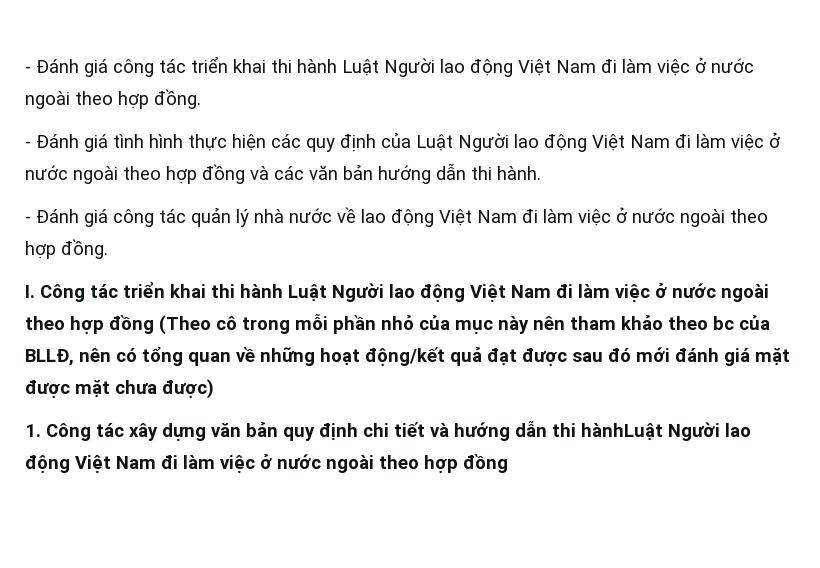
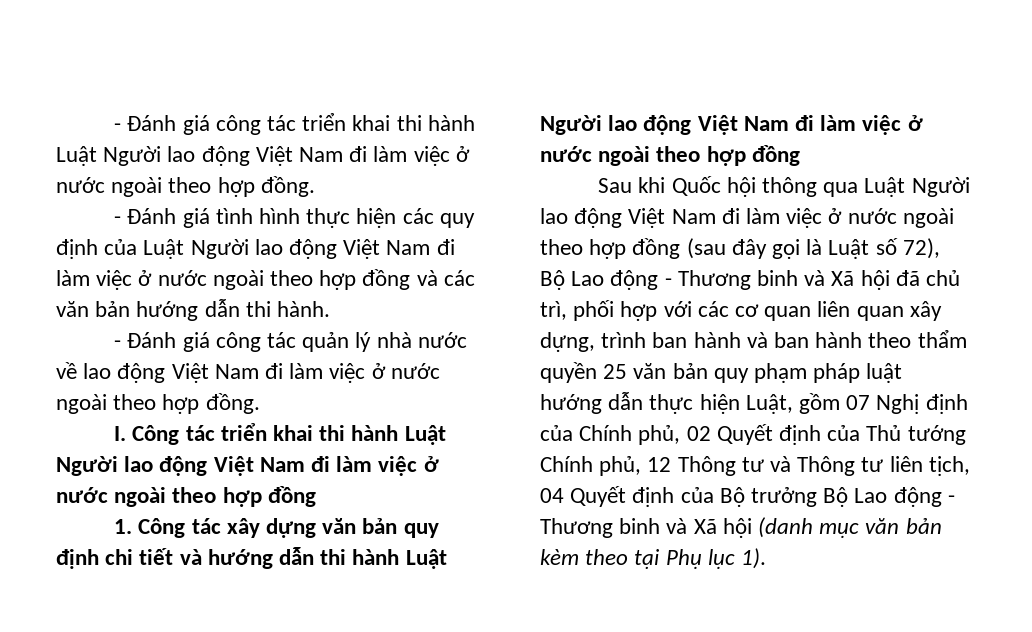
[159,313,770,335] [25,346,790,366] [25,379,214,399] (Theo cô trong mỗi phần nhỏ của mục này nên tham khảo theo bc của BLLĐ, nên có tổng quan về những hoạt động/kết quả đạt được sau đó mới đánh giá mặt được mặt chưa được) -> (316, 496) none
[581,423,663,441] hànhLuật -> [352,549,447,569] hành Luật
(508, 463) none -> [598,176,970,197] [540,208,954,228] [540,238,940,259] [540,270,961,290] [540,300,942,321] [540,330,967,352] [540,362,903,383] [540,392,968,414] [540,424,966,445] [540,456,970,476] [540,486,955,507] [540,517,942,538] [540,548,767,569] // Sau khi Quốc hội thông qua Luật Người lao động Việt Nam đi làm việc ở nước ngoài theo hợp đồng (sau đây gọi là Luật số 72), Bộ Lao động - Thương binh và Xã hội đã chủ trì, phối hợp với các cơ quan liên quan xây dựng, trình ban hành và ban hành theo thẩm quyền 25 văn bản quy phạm pháp luật hướng dẫn thực hiện Luật, gồm 07 Nghị định của Chính phủ, 02 Quyết định của Thủ tướng Chính phủ, 12 Thông tư và Thông tư liên tịch, 04 Quyết định của Bộ trưởng Bộ Lao động - Thương binh và Xã hội (danh mục văn bản kèm theo tại Phụ lục 1).

